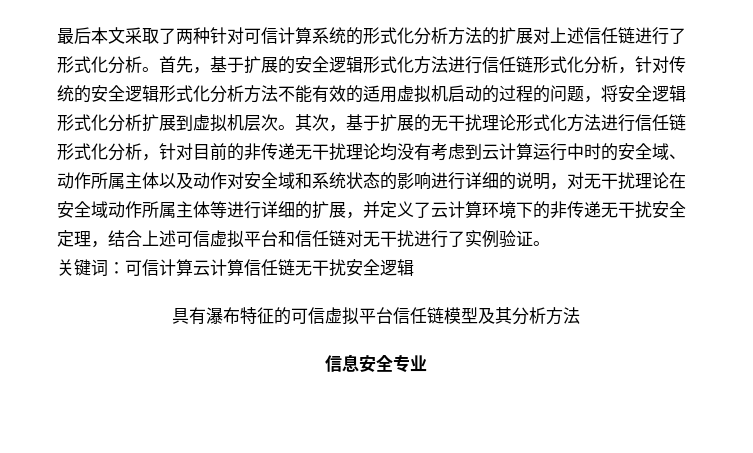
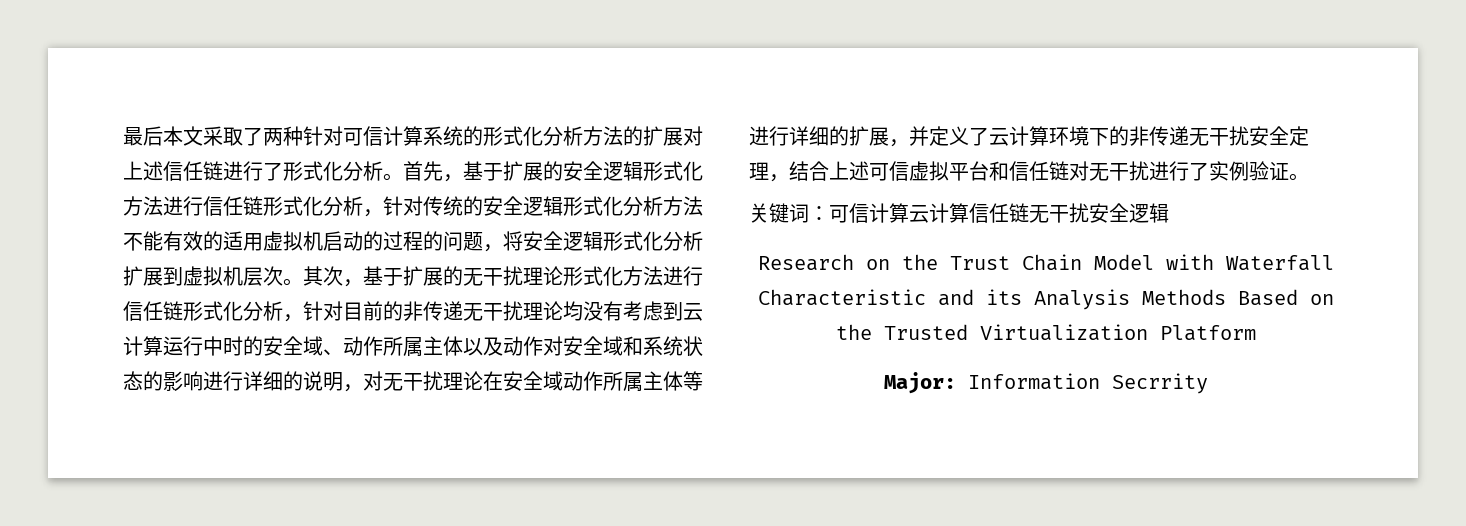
[171,307,580,325] [324,354,427,373] 具有瀑布特征的可信虚拟平台信任链模型及其分析方法 // 信息安全专业 -> [758,254,1334,271] [758,289,1334,310] [836,324,1256,341] [884,372,1208,394] Research on the Trust Chain Model with Waterfall Characteristic and its Analysis Methods Based on the Trusted Virtualization Platform // Major: Information Secrrity

